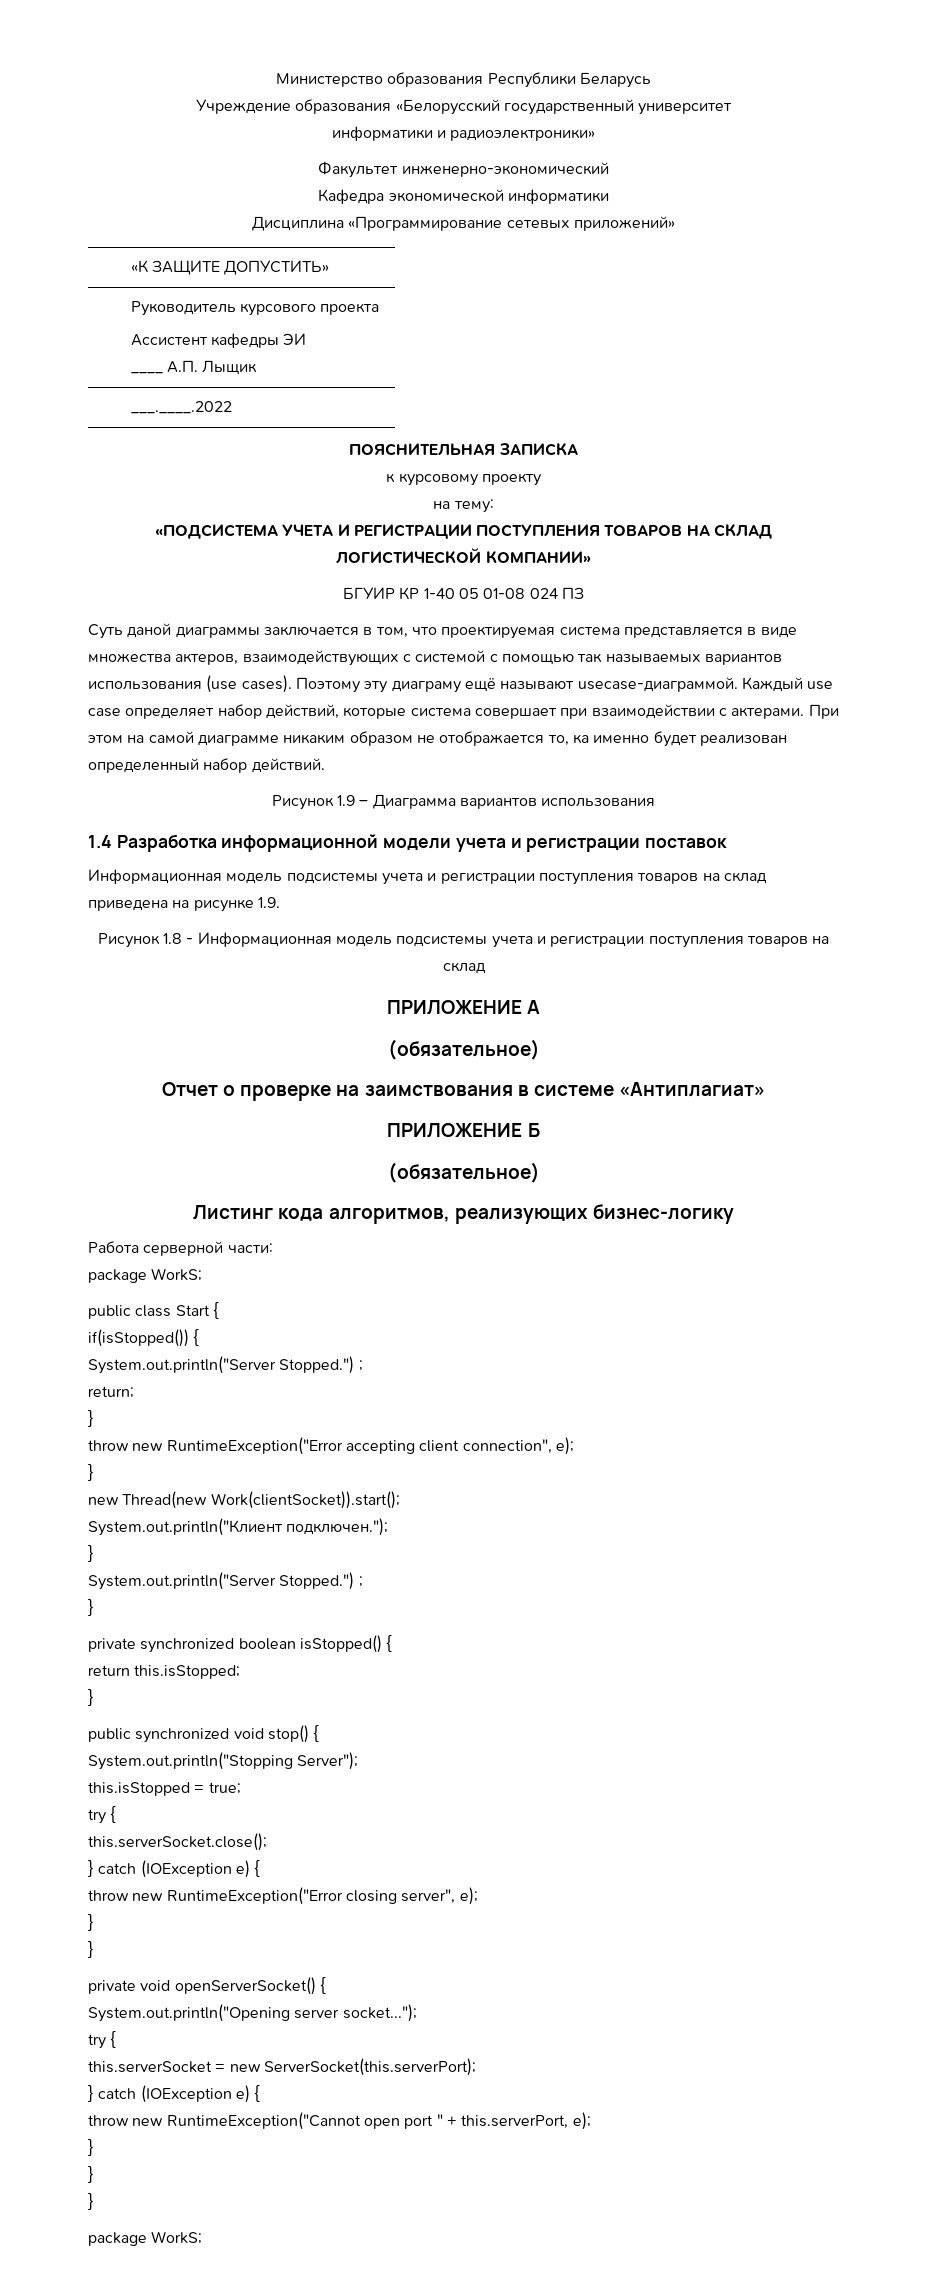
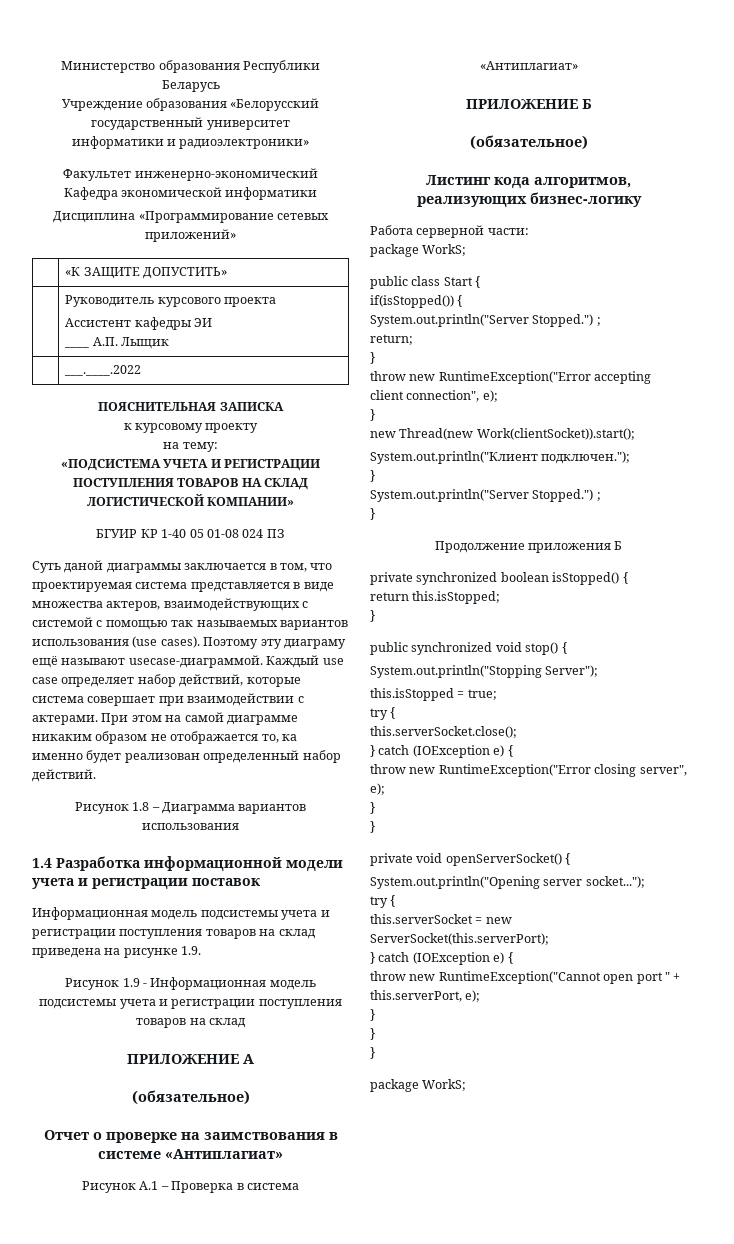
[337,795,356,806] 1.9 -> [132,802,150,811] 1.8
[163,933,183,944] 1.8 -> [122,978,140,987] 1.9
(765, 1089) none -> [82,1181,299,1193] [479,61,578,70] // Рисунок А.1 – Проверка в система «Антиплагиат»
(94, 1607) none -> [434,541,623,553] // Продолжение приложения Б

